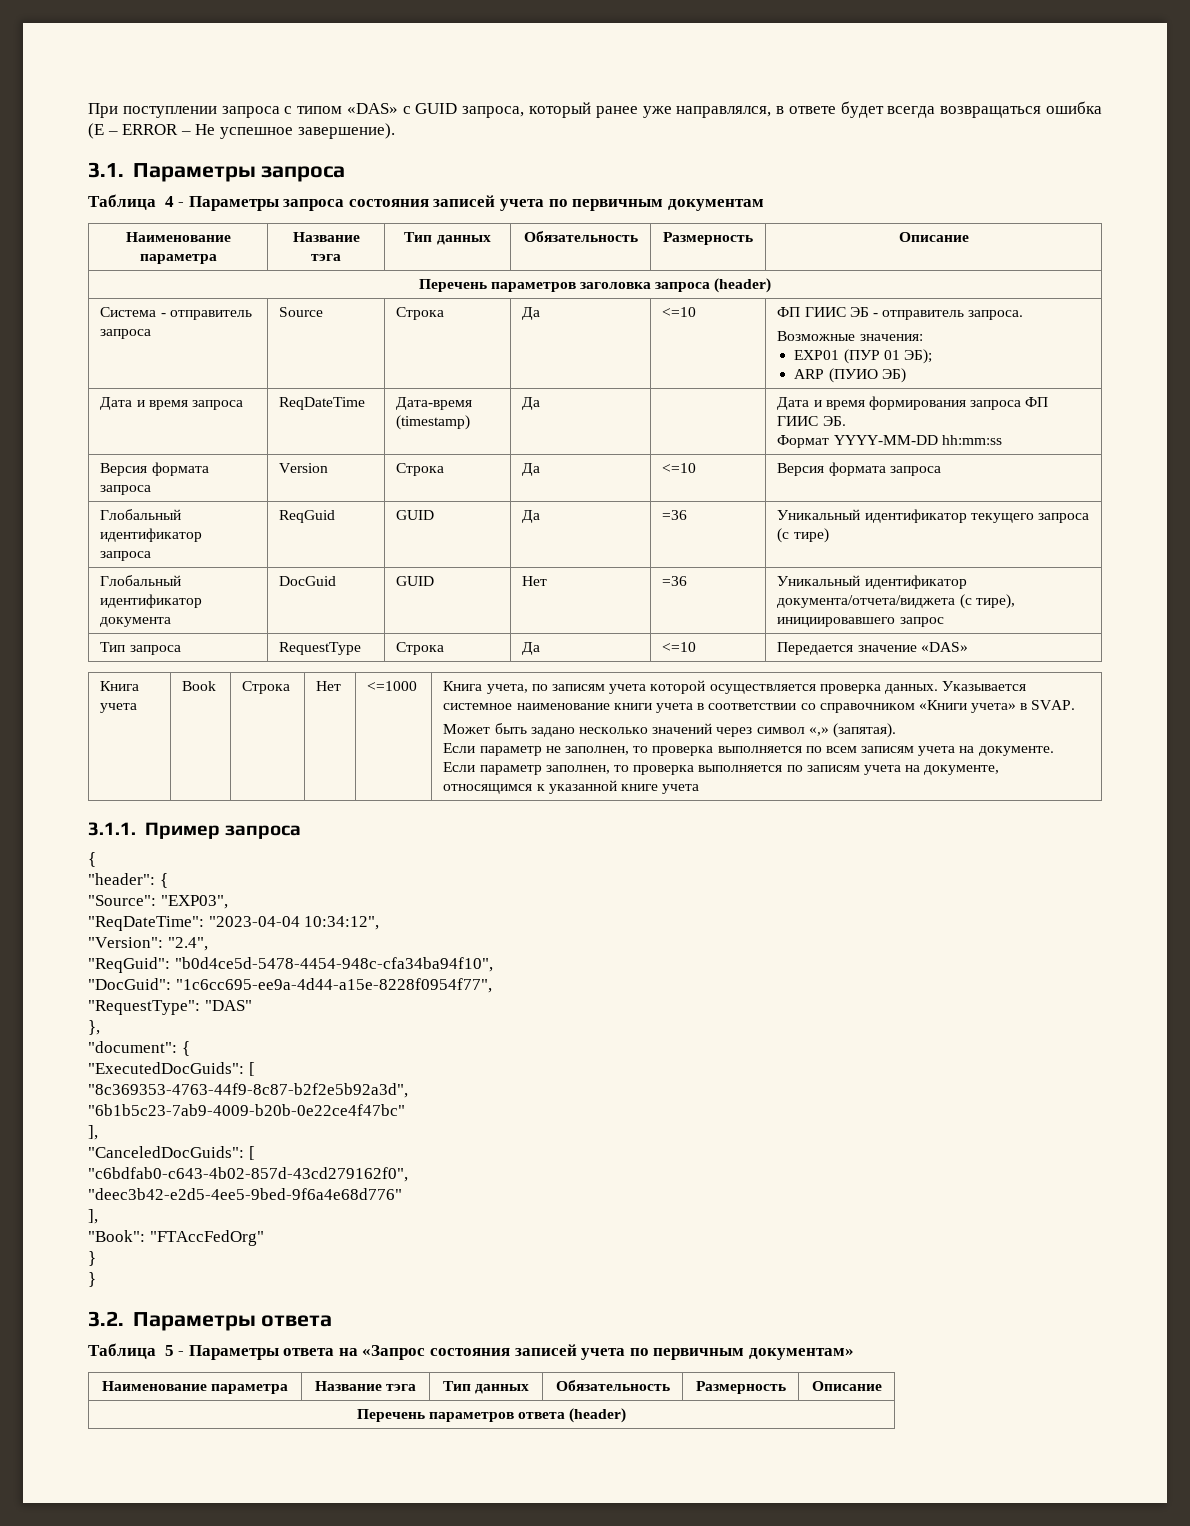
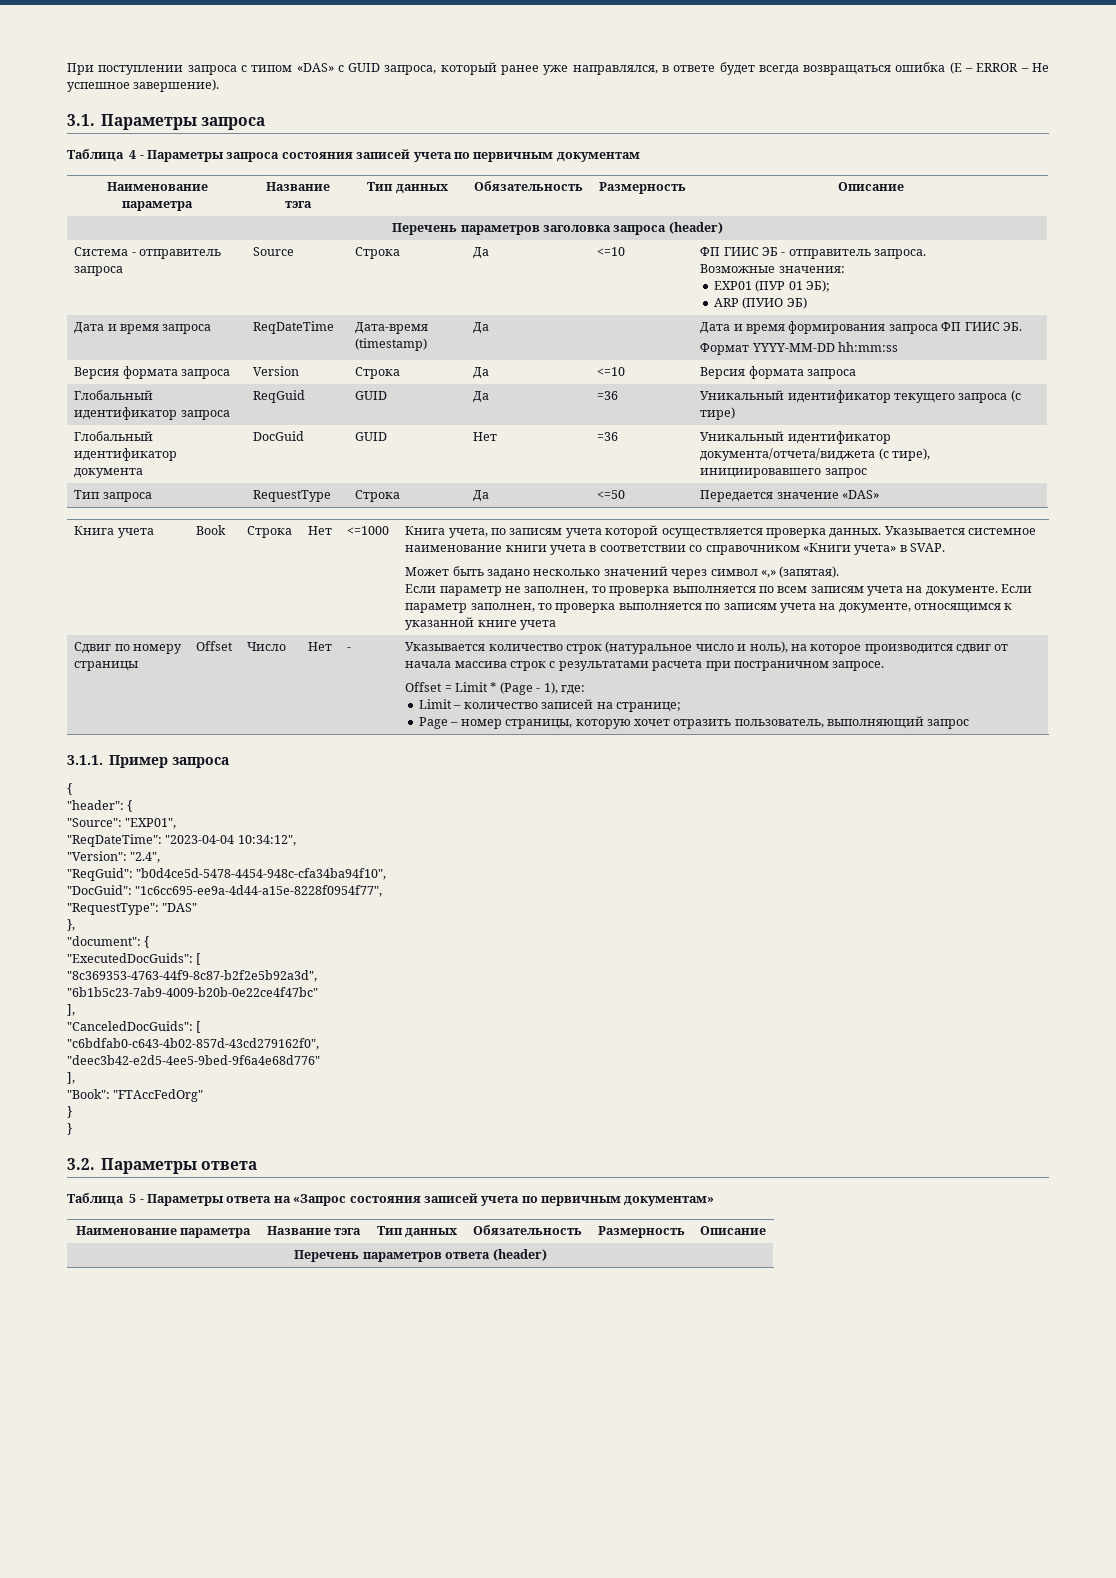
[662,642,697,652] <=10 -> [597,490,626,499] <=50
(700, 789) none -> [74,642,183,654] [74,661,139,671] [196,641,234,651] [247,642,287,651] [308,642,333,651] [347,647,352,651] [405,641,1009,654] [405,661,885,671] [405,682,585,695] [419,699,681,712] [419,716,970,729] // Сдвиг по номеру страницы | Offset | Число | Нет | - | Указывается количество строк (натуральное число и ноль), на которое производится сдвиг от начала массива строк с результатами расчета при постраничном запросе. // Offset = Limit * (Page - 1), где: // Limit – количество записей на странице; // Page – номер страницы, которую хочет отразить пользователь, выполняющий запрос
[160,895,228,909] "EXP03", -> [125,818,177,829] "EXP01",

